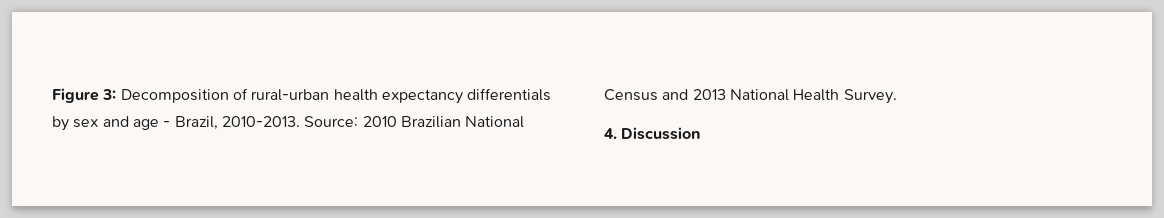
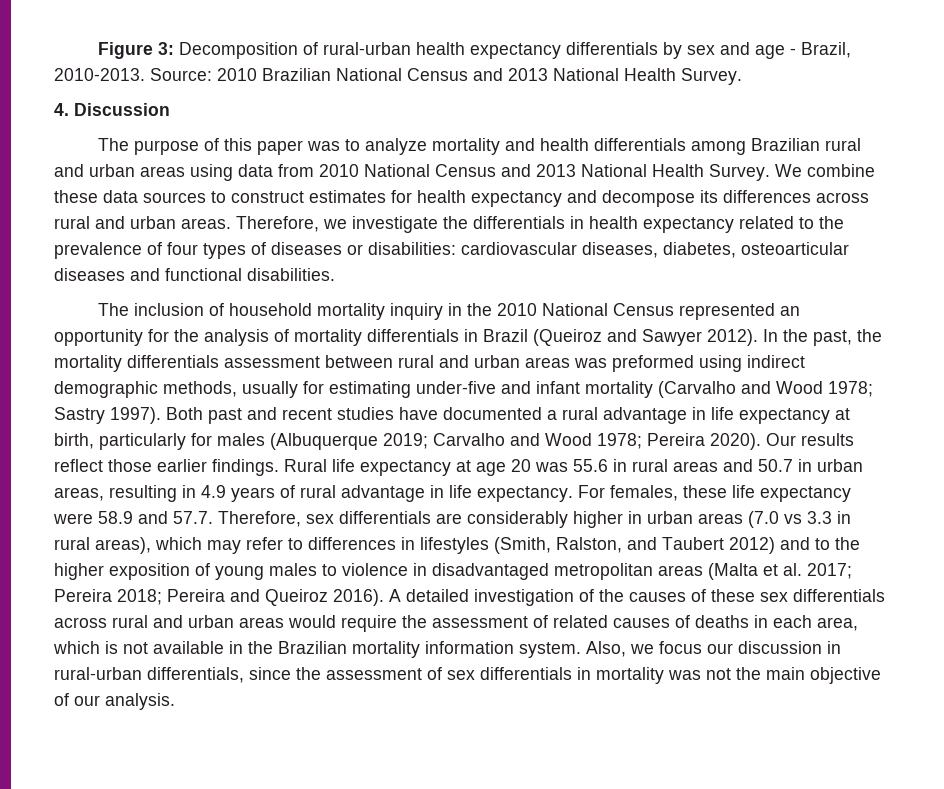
(701, 133) none -> [98,138,862,155] [54,164,875,181] [54,190,869,207] [54,216,844,233] [54,242,849,259] [54,268,335,281] [98,303,801,320] [54,329,882,346] [54,355,805,372] [54,381,873,398] [54,407,850,424] [54,433,854,450] [54,459,863,476] [54,485,851,502] [53,511,851,528] [54,537,860,554] [54,563,852,580] [54,589,885,606] [54,615,858,632] [53,641,841,658] [54,667,881,684] [54,693,175,710] // The purpose of this paper was to analyze mortality and health differentials among Brazilian rural and urban areas using data from 2010 National Census and 2013 National Health Survey. We combine these data sources to construct estimates for health expectancy and decompose its differences across rural and urban areas. Therefore, we investigate the differentials in health expectancy related to the prevalence of four types of diseases or disabilities: cardiovascular diseases, diabetes, osteoarticular diseases and functional disabilities. // The inclusion of household mortality inquiry in the 2010 National Census represented an opportunity for the analysis of mortality differentials in Brazil (Queiroz and Sawyer 2012). In the past, the mortality differentials assessment between rural and urban areas was preformed using indirect demographic methods, usually for estimating under-five and infant mortality (Carvalho and Wood 1978; Sastry 1997). Both past and recent studies have documented a rural advantage in life expectancy at birth, particularly for males (Albuquerque 2019; Carvalho and Wood 1978; Pereira 2020). Our results reflect those earlier findings. Rural life expectancy at age 20 was 55.6 in rural areas and 50.7 in urban areas, resulting in 4.9 years of rural advantage in life expectancy. For females, these life expectancy were 58.9 and 57.7. Therefore, sex differentials are considerably higher in urban areas (7.0 vs 3.3 in rural areas), which may refer to differences in lifestyles (Smith, Ralston, and Taubert 2012) and to the higher exposition of young males to violence in disadvantaged metropolitan areas (Malta et al. 2017; Pereira 2018; Pereira and Queiroz 2016). A detailed investigation of the causes of these sex differentials across rural and urban areas would require the assessment of related causes of deaths in each area, which is not available in the Brazilian mortality information system. Also, we focus our discussion in rural-urban differentials, since the assessment of sex differentials in mortality was not the main objective of our analysis.

